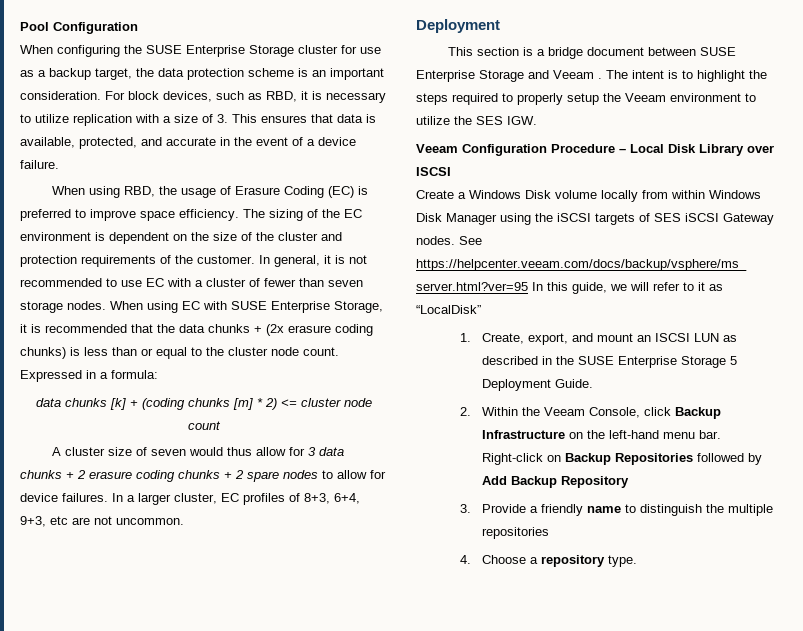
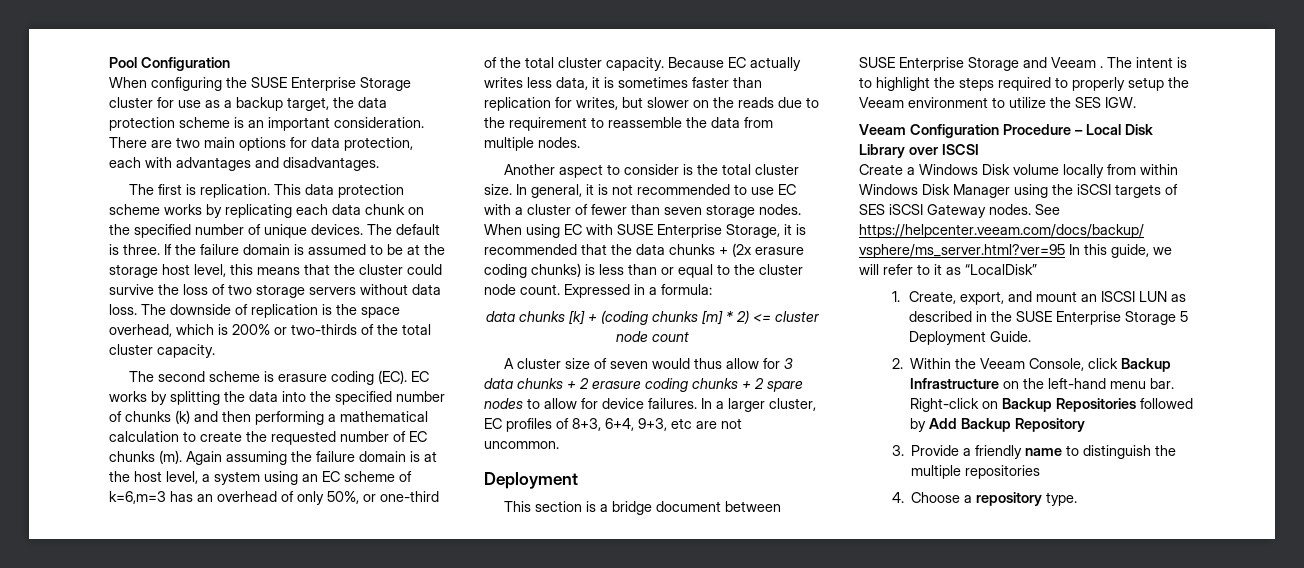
[105,91,386,103] [20,114,376,126] [20,137,356,149] [20,160,59,169] [52,186,369,198] [20,209,362,221] [20,232,342,244] [20,255,255,267] For block devices, such as RBD, it is necessary to utilize replication with a size of 3. This ensures that data is available, protected, and accurate in the event of a device failure. // When using RBD, the usage of Erasure Coding (EC) is preferred to improve space efficiency. The sizing of the EC environment is dependent on the size of the cluster and protection requirements of the customer. -> [109,137,413,151] [109,157,379,171] [129,184,405,198] [109,204,424,218] [109,224,440,238] [109,244,445,255] [109,264,442,278] [109,284,441,298] [109,304,400,318] [109,324,431,337] [109,344,215,358] [129,370,430,385] [109,391,445,405] [109,410,428,425] [109,431,427,445] [109,450,437,465] [109,471,412,485] [109,491,439,505] [484,57,801,71] [484,77,762,90] [484,97,819,111] [484,117,773,131] [484,137,580,151] [504,164,800,178] [484,184,512,195] There are two main options for data protection, each with advantages and disadvantages. // The first is replication. This data protection scheme works by replicating each data chunk on the specified number of unique devices. The default is three. If the failure domain is assumed to be at the storage host level, this means that the cluster could survive the loss of two storage servers without data loss. The downside of replication is the space overhead, which is 200% or two-thirds of the total cluster capacity. // The second scheme is erasure coding (EC). EC works by splitting the data into the specified number of chunks (k) and then performing a mathematical calculation to create the requested number of EC chunks (m). Again assuming the failure domain is at the host level, a system using an EC scheme of k=6,m=3 has an overhead of only 50%, or one-third of the total cluster capacity. Because EC actually writes less data, it is sometimes faster than replication for writes, but slower on the reads due to the requirement to reassemble the data from multiple nodes. // Another aspect to consider is the total cluster size.

